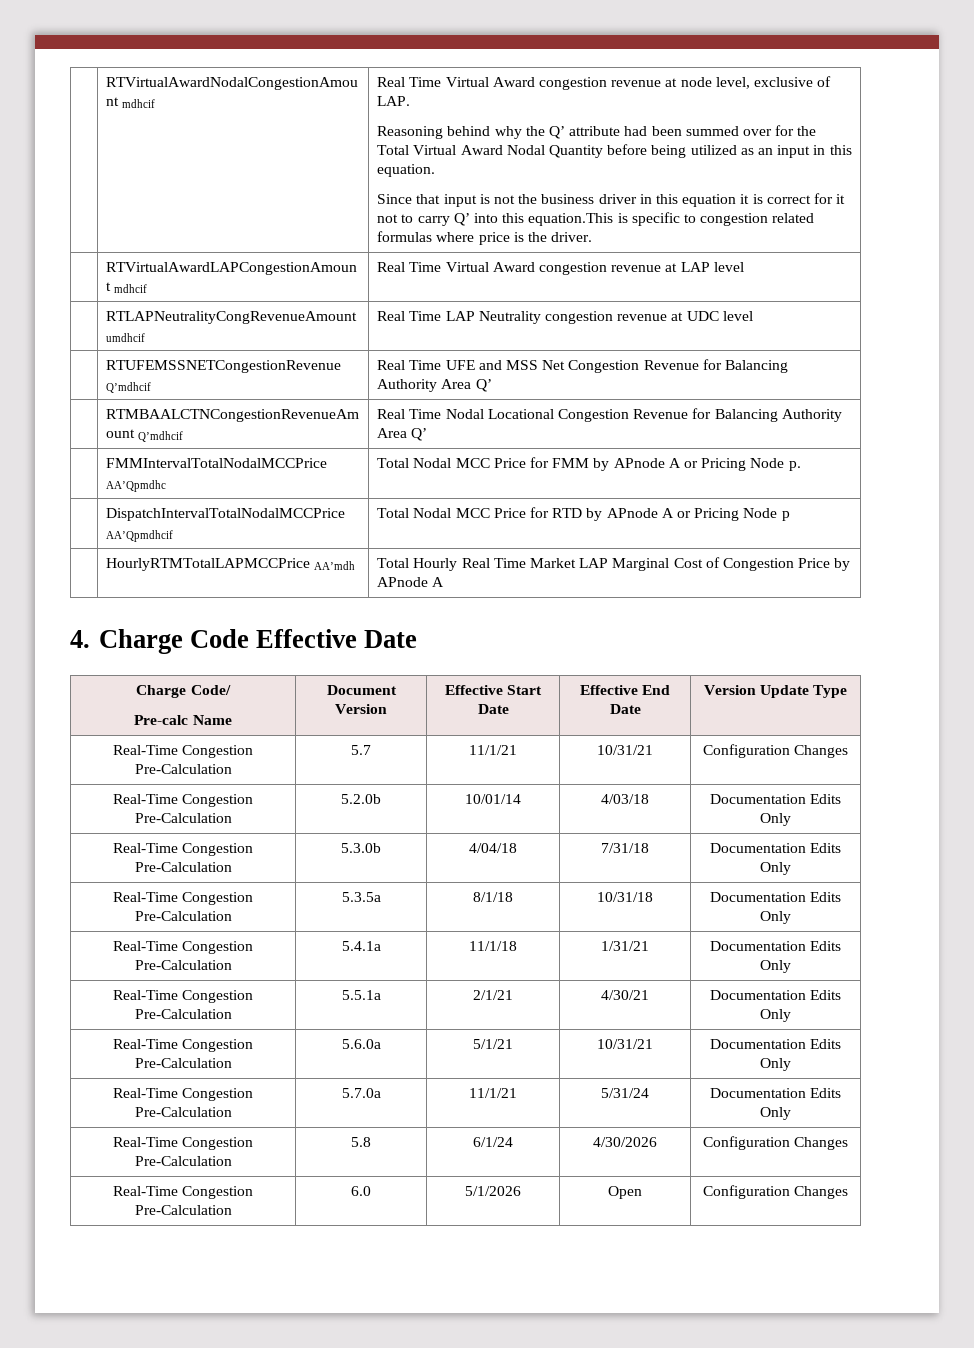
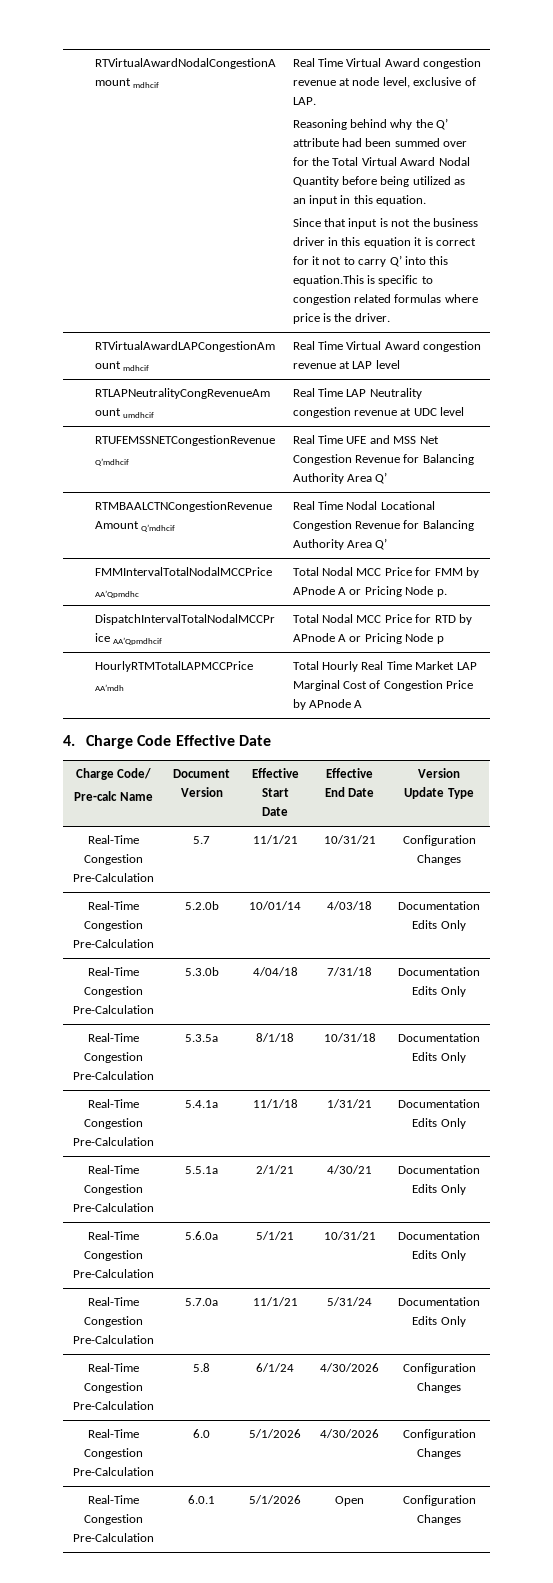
(521, 1191) none -> [320,1429,379,1438] [402,1429,476,1440] [417,1448,461,1459] [88,1495,139,1504] [84,1514,143,1525] [73,1533,154,1542] [188,1495,215,1504] [249,1495,301,1504] | 4/30/2026 | Configuration Changes // Real-Time Congestion Pre-Calculation | 6.0.1 | 5/1/2026

